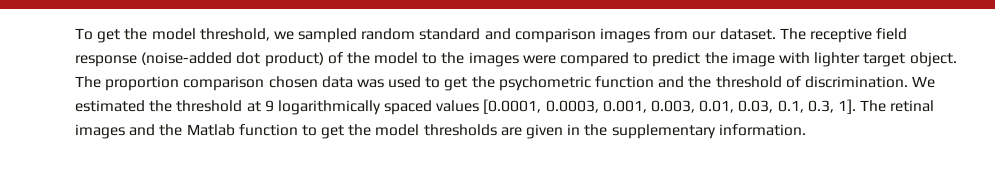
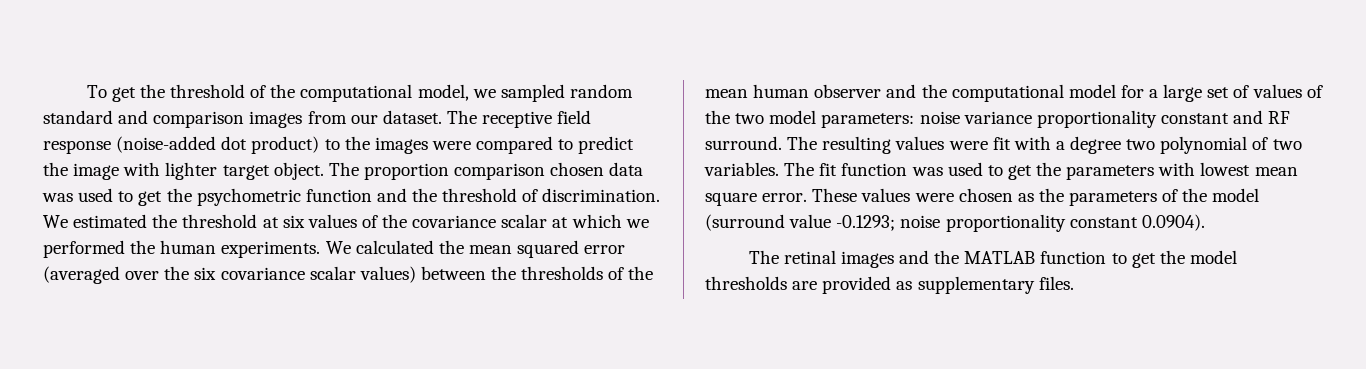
[151,28,270,41] model threshold, -> [170,84,469,102] threshold of the computational model,
[327,52,419,64] of the model -> (320, 145) none
[264,99,856,115] 9 logarithmically spaced values [0.0001, 0.0003, 0.001, 0.003, 0.01, 0.03, 0.1, 0.3, 1]. -> [282,214,649,228] [43,240,626,258] [43,266,654,284] [705,84,1323,102] [705,110,1291,128] [705,136,1302,154] [704,162,1298,180] [705,188,1260,206] [705,214,1205,232] six values of the covariance scalar at which we performed the human experiments. We calculated the mean squared error (averaged over the six covariance scalar values) between the thresholds of the mean human observer and the computational model for a large set of values of the two model parameters: noise variance proportionality constant and RF surround. The resulting values were fit with a degree two polynomial of two variables. The fit function was used to get the parameters with lowest mean square error. These values were chosen as the parameters of the model (surround value -0.1293; noise proportionality constant 0.0904). //
[186,124,235,136] Matlab -> [964,251,1036,264] MATLAB
[526,124,806,139] given in the supplementary information. -> [822,276,1074,294] provided as supplementary files.

